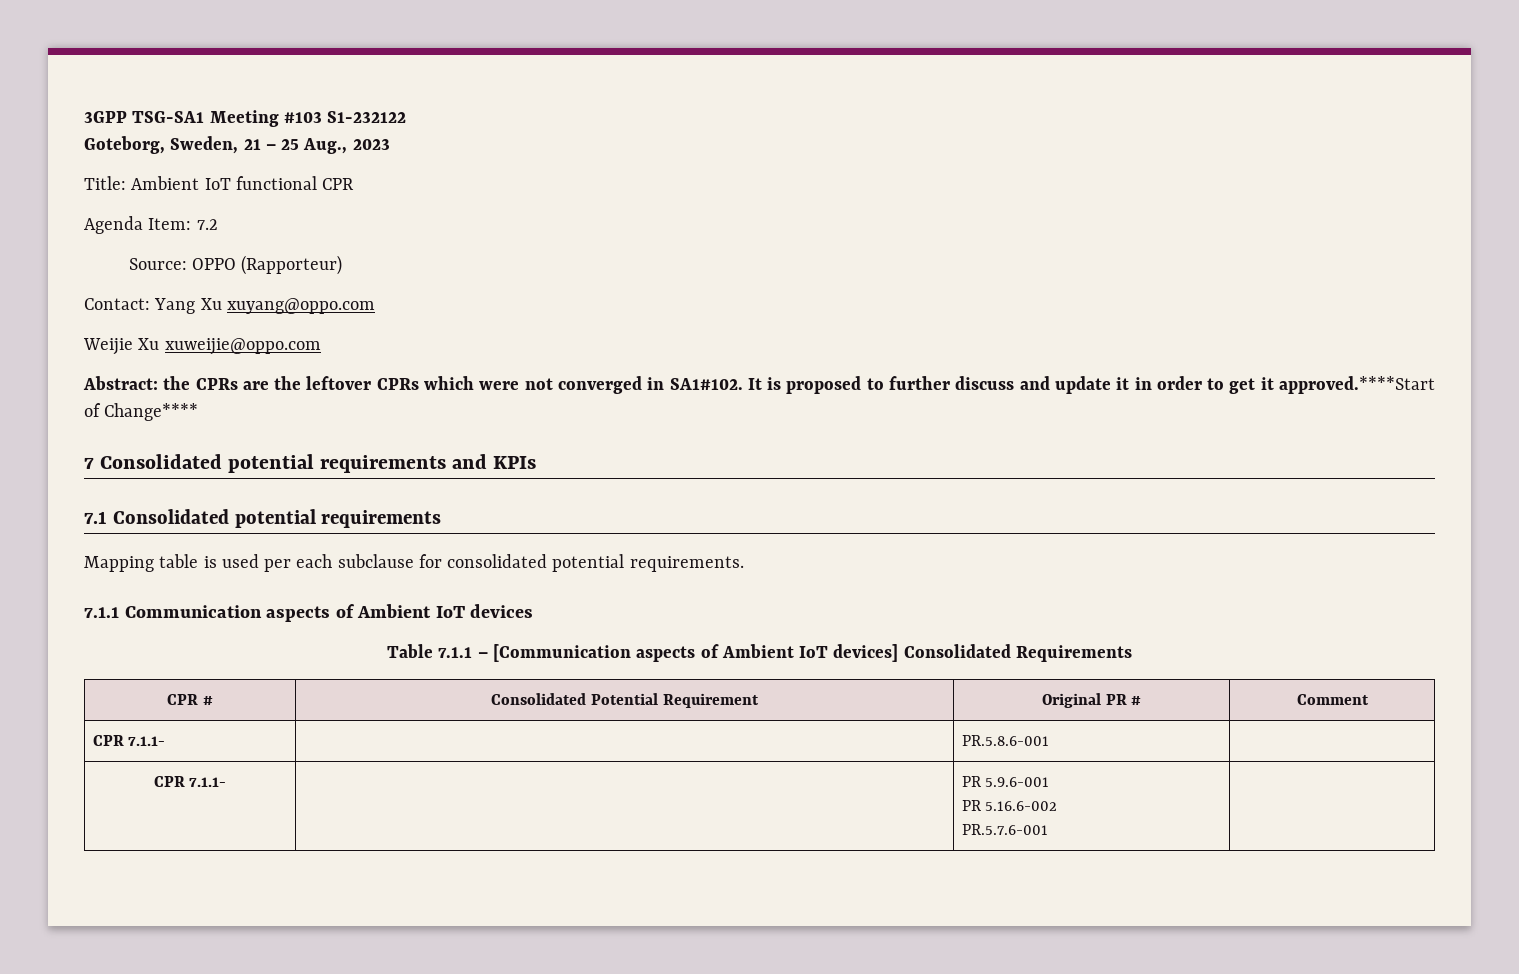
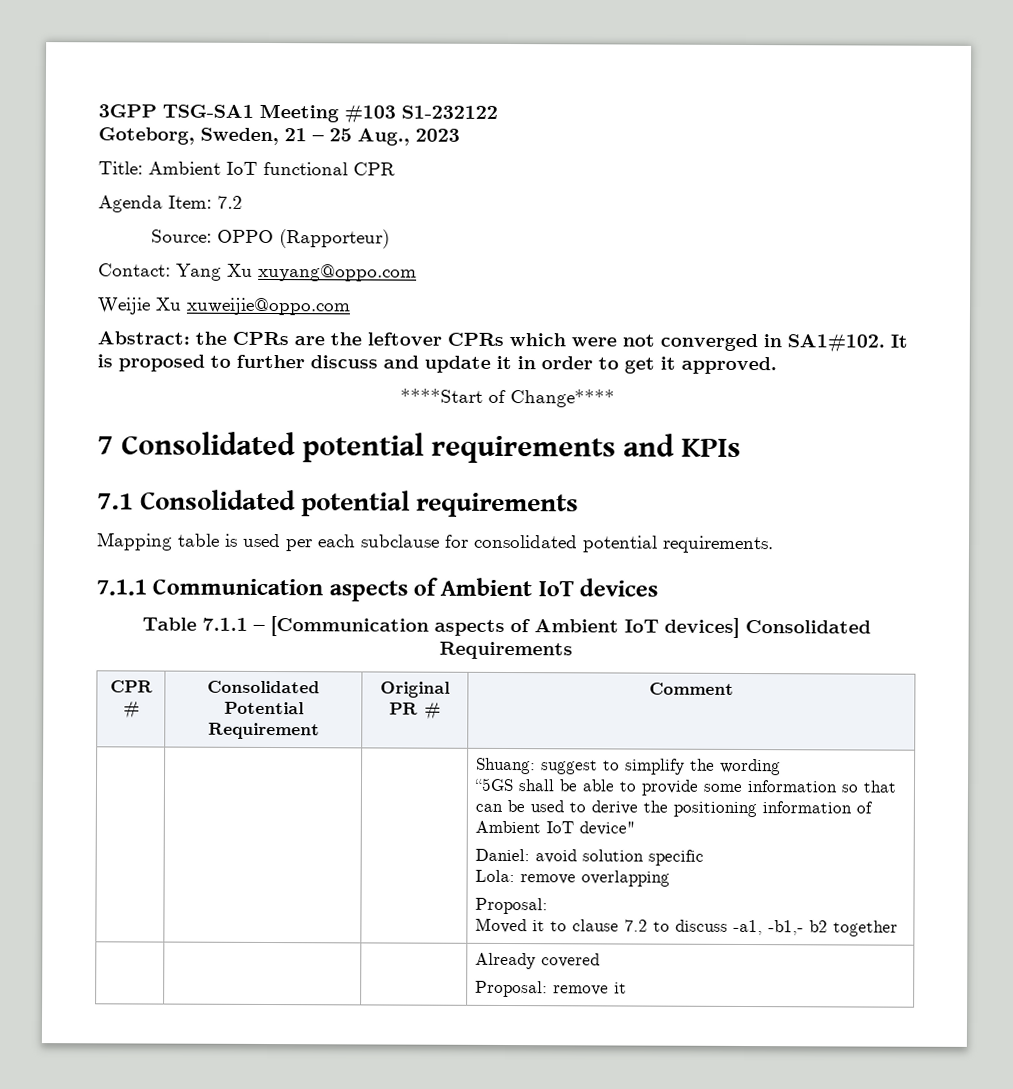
[1279,376,1436,394] approved.****Start -> [681,356,777,375] [399,388,483,403] approved. // ****Start
[92,735,166,746] [961,735,1049,746] [153,776,227,787] [961,776,1050,787] [961,800,1058,811] [961,824,1048,835] CPR 7.1.1- | | PR.5.8.6-001 | // CPR 7.1.1- | | PR 5.9.6-001 // PR 5.16.6-002 // PR.5.7.6-001 | -> [476,757,782,776] [474,777,898,796] [475,800,874,818] [475,820,637,836] [475,848,705,866] [475,869,671,887] [475,897,549,915] [475,917,899,937] [475,952,601,970] [475,980,628,998] | | | Shuang: suggest to simplify the wording // “5GS shall be able to provide some information so that can be used to derive the positioning information of Ambient IoT device" // Daniel: avoid solution specific // Lola: remove overlapping // Proposal: // Moved it to clause 7.2 to discuss -a1, -b1,- b2 together // | | | Already covered // Proposal: remove it

